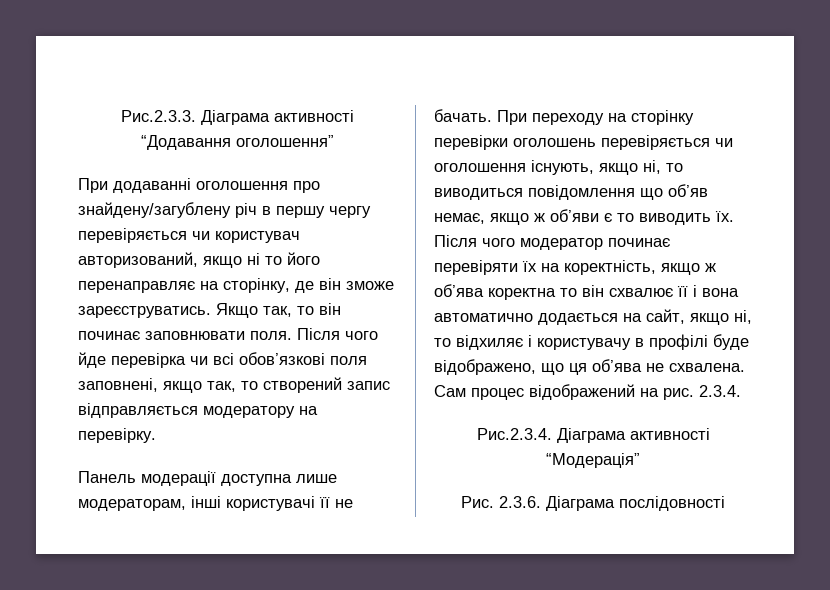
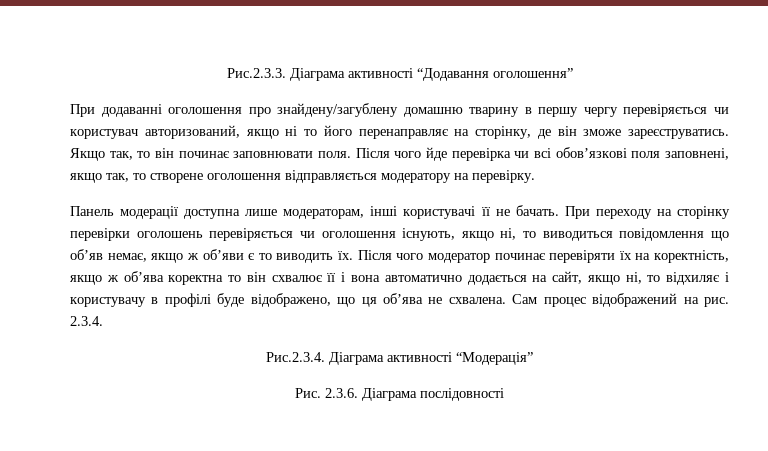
[235,203,257,218] річ -> [403,107,520,117] домашню тварину
[263,377,390,393] створений запис -> [150,173,281,183] створене оголошення

